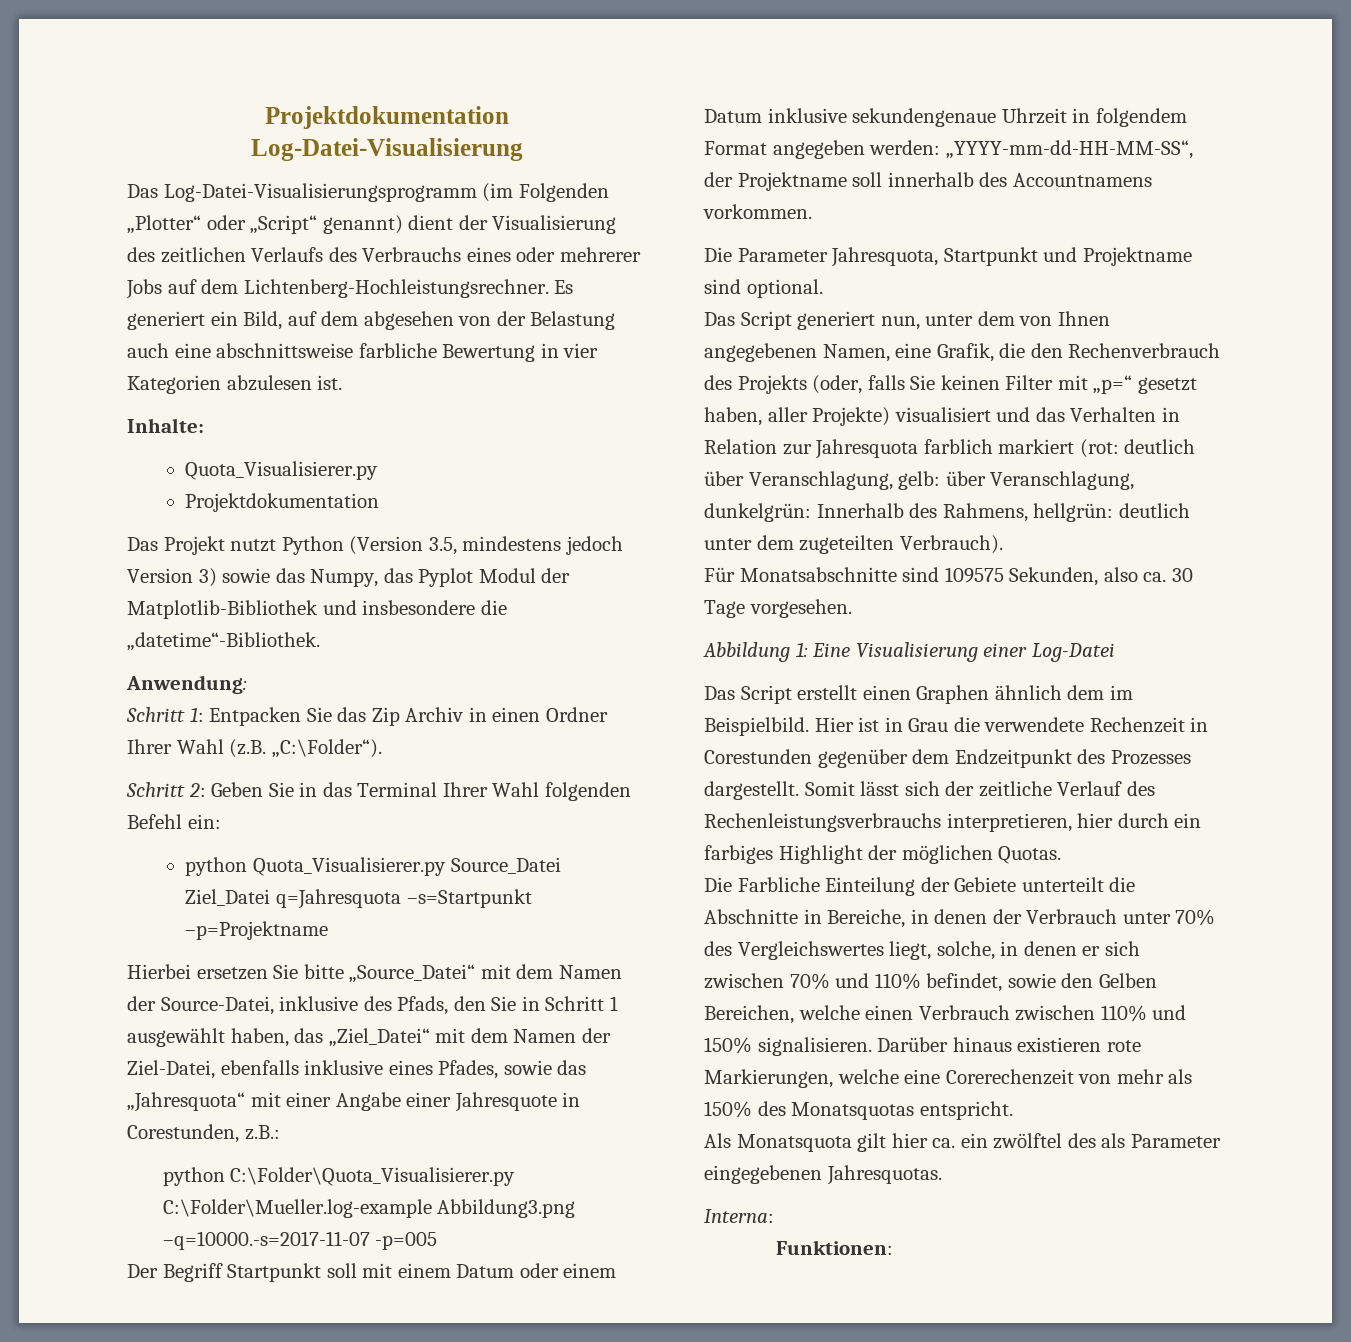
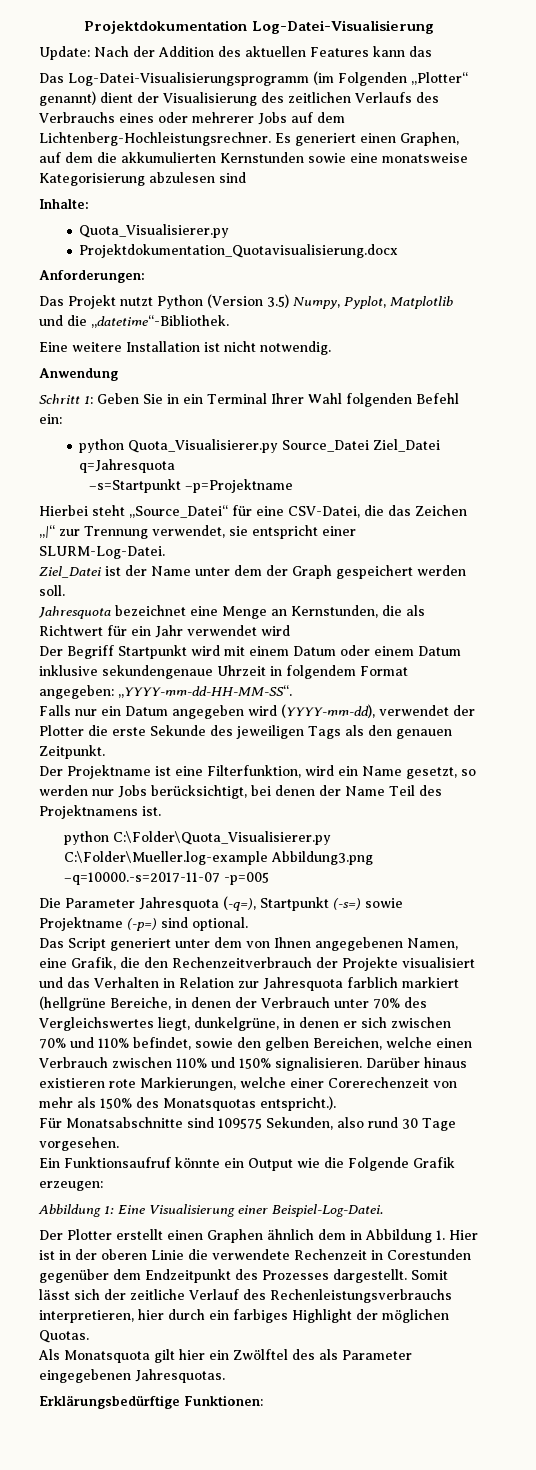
(523, 149) none -> [39,46,432,60] // Update: Nach der Addition des aktuellen Features kann das
[206,215,318,234] oder „Script“ -> (468, 78) none
[210,311,616,330] [127,343,599,362] [127,375,343,394] ein Bild, auf dem abgesehen von der Belastung auch eine abschnittsweise farbliche Bewertung in vier Kategorien abzulesen ist. -> [360,132,459,146] [39,152,468,163] [39,172,246,186] einen Graphen, auf dem die akkumulierten Kernstunden sowie eine monatsweise Kategorisierung abzulesen sind
[185,493,380,512] Projektdokumentation -> [79,244,399,258] [39,270,145,283] Projektdokumentation_Quotavisualisierung.docx // Anforderungen:
[428,536,623,555] [127,568,571,587] [127,600,507,619] [127,632,320,651] [126,675,247,694] [126,707,608,726] [127,739,382,758] [126,782,206,797] 3.5, mindestens jedoch Version 3) sowie das Numpy, das Pyplot Modul der Matplotlib-Bibliothek und insbesondere die „datetime“-Bibliothek. // Anwendung: // Schritt 1: Entpacken Sie das Zip Archiv in einen Ordner Ihrer Wahl (z.B. „C:\Folder“). // Schritt 2: -> [267,294,453,309] [39,315,229,328] [39,341,331,355] [39,368,118,381] [39,394,93,404] 3.5) Numpy, Pyplot, Matplotlib und die „datetime“-Bibliothek. // Eine weitere Installation ist nicht notwendig. // Anwendung // Schritt 1:
[322,782,352,797] das -> [183,394,203,404] ein
(401, 899) none -> (176, 466) //
[196,964,622,983] [127,996,618,1015] [127,1028,611,1047] [127,1060,587,1079] [127,1092,581,1112] [127,1124,280,1143] [162,1167,516,1186] [162,1199,576,1218] [162,1231,438,1250] ersetzen Sie bitte „Source_Datei“ mit dem Namen der Source-Datei, inklusive des Pfads, den Sie in Schritt 1 ausgewählt haben, das „Ziel_Datei“ mit dem Namen der Ziel-Datei, ebenfalls inklusive eines Pfades, sowie das „Jahresquota“ mit einer Angabe einer Jahresquote in Corestunden, z.B.: // python C:\Folder\Quota_Visualisierer.py C:\Folder\Mueller.log-example Abbildung3.png –q=10000.-s=2017-11-07 -p=005 -> [92,505,467,518] [39,525,356,539] [39,546,165,559] [39,565,466,579] [39,585,65,596] [38,605,425,619] [39,625,290,638] steht „Source_Datei“ für eine CSV-Datei, die das Zeichen „|“ zur Trennung verwendet, sie entspricht einer SLURM-Log-Datei. // Ziel_Datei ist der Name unter dem der Graph gespeichert werden soll. // Jahresquota bezeichnet eine Menge an Kernstunden, die als Richtwert für ein Jahr verwendet wird
[326,1263,357,1278] soll -> [191,645,220,656] wird
[772,140,1193,159] [704,172,1152,191] [703,204,812,219] [704,247,1192,267] angegeben werden: „YYYY-mm-dd-HH-MM-SS“, der Projektname soll innerhalb des Accountnamens vorkommen. // Die Parameter Jahresquota, Startpunkt und Projektname -> [39,685,292,699] [39,704,475,719] [39,725,452,739] [39,745,105,759] [39,765,476,779] [39,785,442,799] [39,805,161,819] [63,831,331,845] [63,851,373,865] [63,872,269,885] [39,896,403,911] [39,917,157,931] angegeben: „YYYY-mm-dd-HH-MM-SS“. // Falls nur ein Datum angegeben wird (YYYY-mm-dd), verwendet der Plotter die erste Sekunde des jeweiligen Tags als den genauen Zeitpunkt. // Der Projektname ist eine Filterfunktion, wird ein Name gesetzt, so werden nur Jobs berücksichtigt, bei denen der Name Teil des Projektnamens ist. // python C:\Folder\Quota_Visualisierer.py C:\Folder\Mueller.log-example Abbildung3.png –q=10000.-s=2017-11-07 -p=005 // Die Parameter Jahresquota (-q=), Startpunkt (-s=) sowie Projektname (-p=)
[880,316,920,330] nun, -> (171, 944) none
[1068,343,1221,358] [704,375,1197,394] [704,407,891,426] Rechenverbrauch des Projekts (oder, falls Sie keinen Filter mit „p=“ gesetzt haben, aller Projekte) -> [172,957,398,971] Rechenzeitverbrauch der Projekte
[1079,439,1196,458] [704,471,1135,490] [704,503,1190,522] [704,535,1003,554] (rot: deutlich über Veranschlagung, gelb: über Veranschlagung, dunkelgrün: Innerhalb des Rahmens, hellgrün: deutlich unter dem zugeteilten Verbrauch). -> [39,996,427,1011] [39,1017,451,1031] [39,1037,472,1051] [39,1057,467,1071] [39,1077,457,1091] [39,1096,336,1111] (hellgrüne Bereiche, in denen der Verbrauch unter 70% des Vergleichswertes liegt, dunkelgrüne, in denen er sich zwischen 70% und 110% befindet, sowie den gelben Bereichen, welche einen Verbrauch zwischen 110% und 150% signalisieren. Darüber hinaus existieren rote Markierungen, welche einer Corerechenzeit von mehr als 150% des Monatsquotas entspricht.).
[1143,572,1167,582] ca. -> [368,1117,398,1128] rund
(852, 608) none -> [39,1157,455,1171] [39,1181,103,1191] // Ein Funktionsaufruf könnte ein Output wie die Folgende Grafik erzeugen:
[1031,643,1115,662] [704,685,792,704] Log-Datei // Das Script -> [272,1204,383,1217] [39,1229,112,1240] Beispiel-Log-Datei. // Der Plotter
[1109,685,1133,700] [704,717,949,736] im Beispielbild. Hier ist in Grau -> [350,1229,478,1243] [39,1249,184,1260] in Abbildung 1. Hier ist in der oberen Linie
[704,877,1136,896] [704,909,1216,928] [704,941,1140,960] [704,973,1157,992] [704,1005,1187,1024] [704,1037,1141,1056] [704,1069,1193,1088] [704,1101,1013,1120] // Die Farbliche Einteilung der Gebiete unterteilt die Abschnitte in Bereiche, in denen der Verbrauch unter 70% des Vergleichswertes liegt, solche, in denen er sich zwischen 70% und 110% befindet, sowie den Gelben Bereichen, welche einen Verbrauch zwischen 110% und 150% signalisieren. Darüber hinaus existieren rote Markierungen, welche eine Corerechenzeit von mehr als 150% des Monatsquotas entspricht. -> (89, 1336) none
[932,1133,1063,1149] ca. ein zwölftel -> [209,1349,288,1360] ein Zwölftel
[704,1209,774,1223] Interna: // -> [39,1395,180,1409] Erklärungsbedürftige

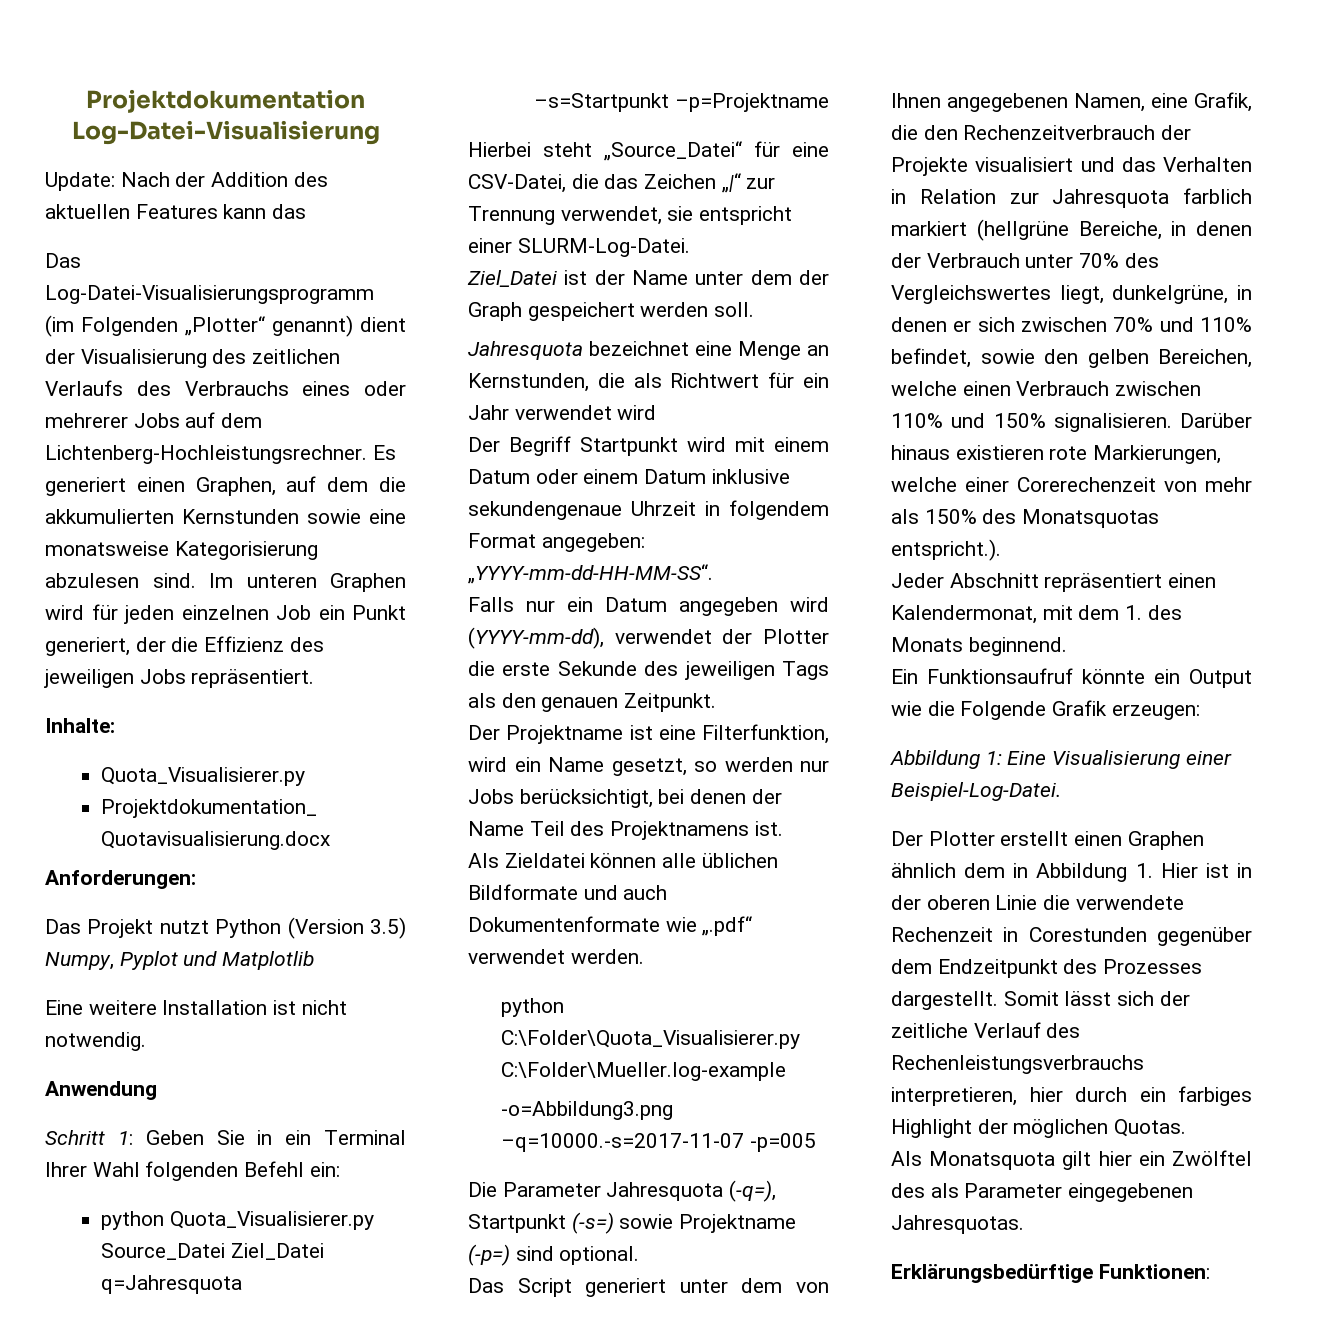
[219,172,246,183] sind -> [152,573,406,592] [45,604,406,624] [45,636,324,656] [44,669,315,688] sind. Im unteren Graphen wird für jeden einzelnen Job ein Punkt generiert, der die Effizienz des jeweiligen Jobs repräsentiert.
[344,296,386,309] Pyplot, -> [119,951,218,970] Pyplot und
[39,315,229,328] und die „datetime“-Bibliothek. -> (315, 960) none
(161, 811) none -> [468,853,778,868] [468,884,668,900] [468,916,753,936] [468,949,644,964] // Als Zieldatei können alle üblichen Bildformate und auch Dokumentenformate wie „.pdf“ verwendet werden.
[270,851,373,865] Abbildung3.png -> [501,1101,674,1120] // -o=Abbildung3.png
[39,1117,456,1131] [39,1137,119,1151] Für Monatsabschnitte sind 109575 Sekunden, also rund 30 Tage vorgesehen. -> [891,573,1217,592] [891,605,1182,624] [891,637,1067,656] Jeder Abschnitt repräsentiert einen Kalendermonat, mit dem 1. des Monats beginnend.

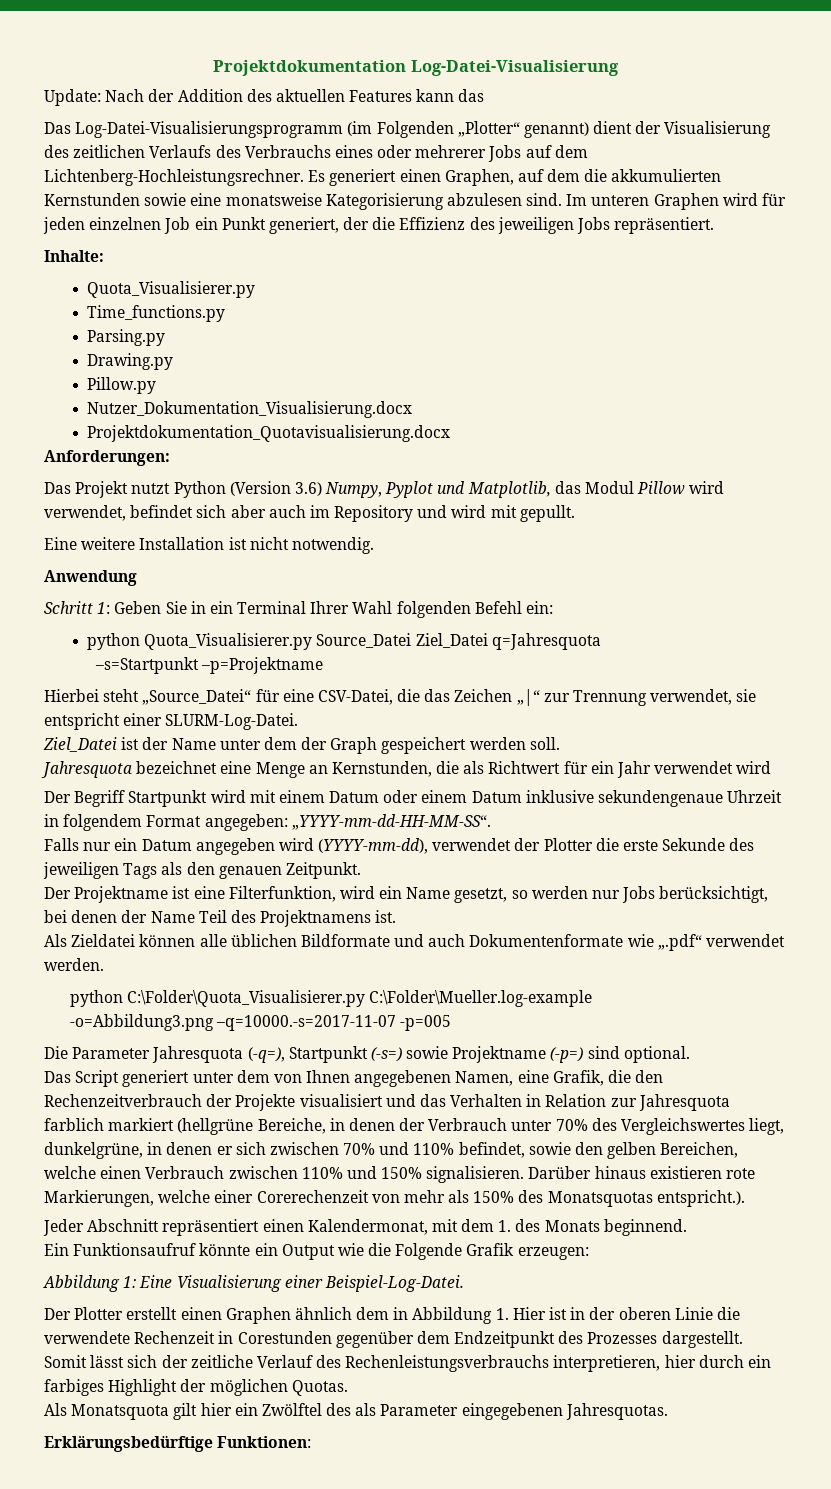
(306, 776) none -> [87,305,226,322] [87,329,166,346] [87,353,174,370] [87,377,157,394] [87,401,413,418] // Time_functions.py // Parsing.py // Drawing.py // Pillow.py // Nutzer_Dokumentation_Visualisierung.docx
[370,917,406,939] 3.5) -> [294,482,322,496] 3.6)
[222,951,315,970] Matplotlib -> [467,481,725,498] [44,505,575,522] Matplotlib, das Modul Pillow wird verwendet, befindet sich aber auch im Repository und wird mit gepullt.

